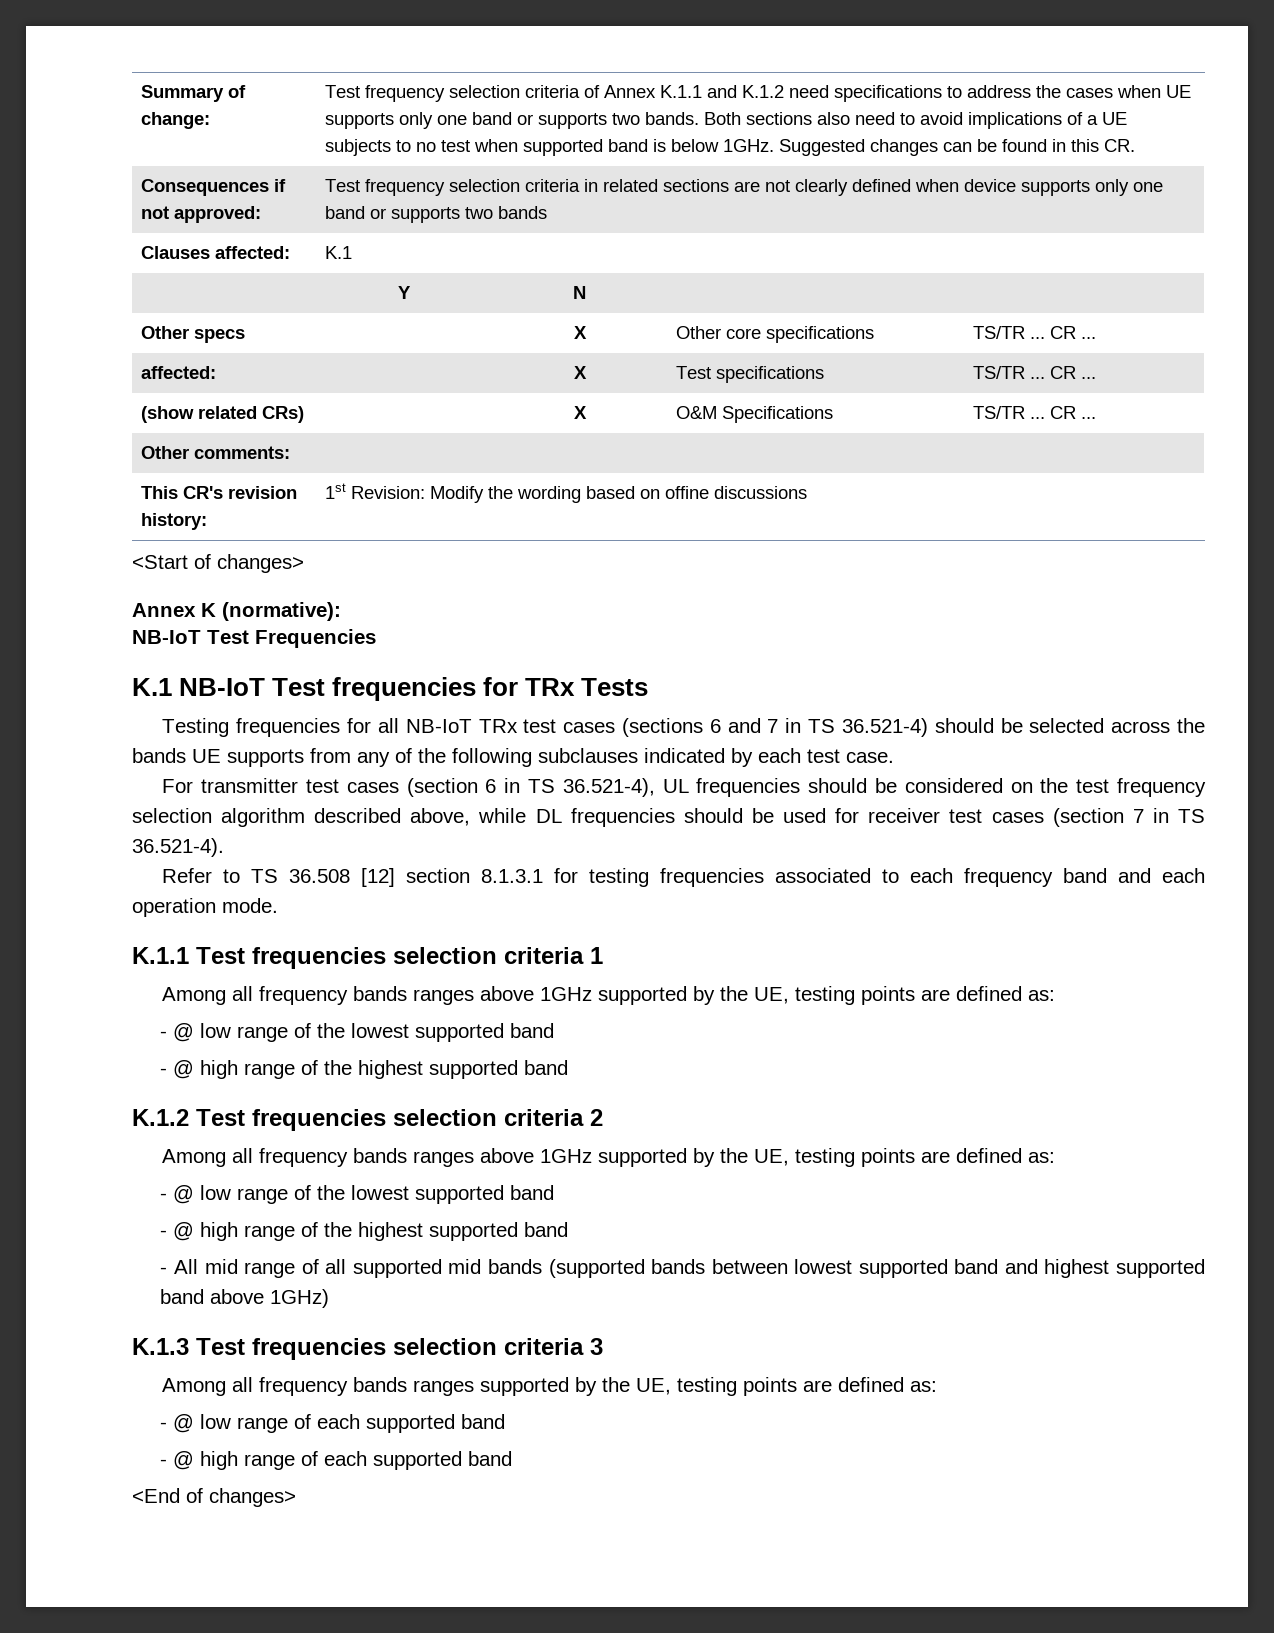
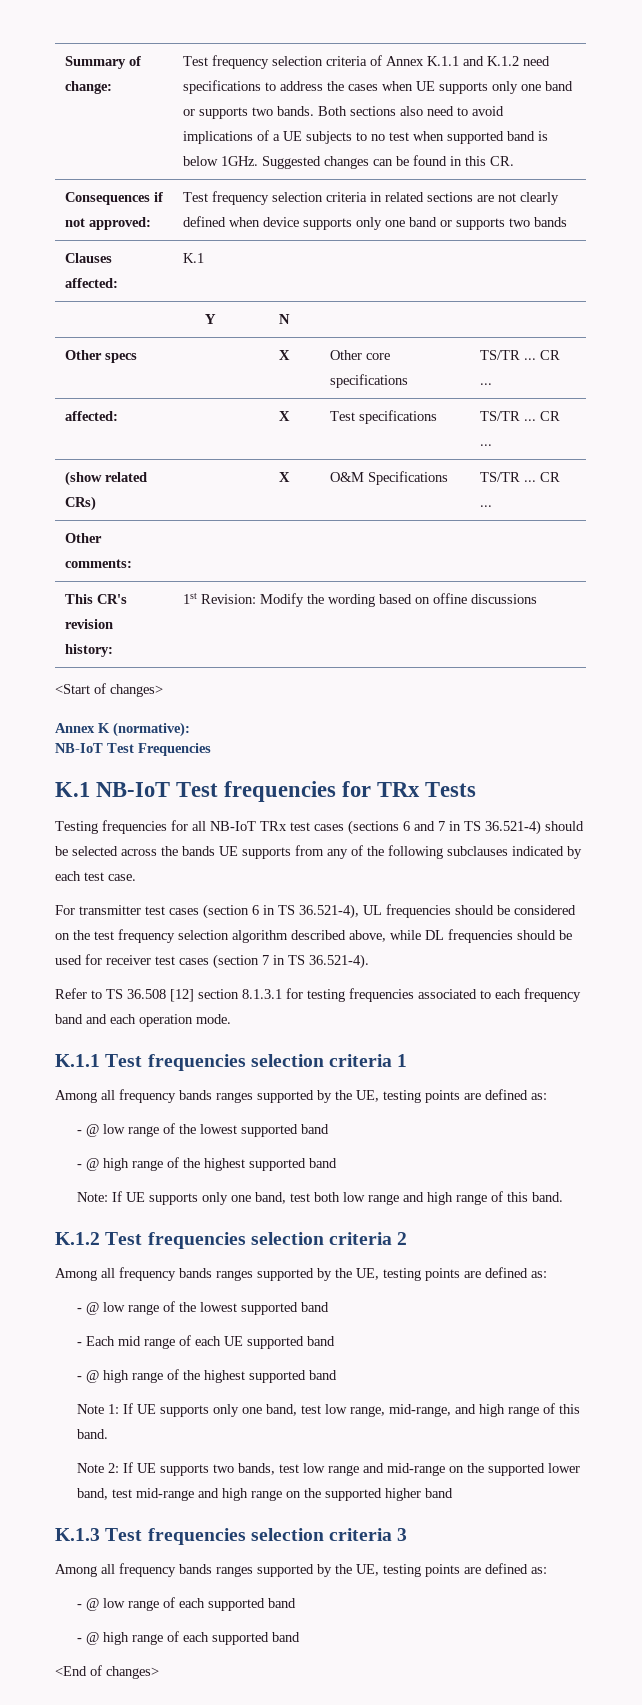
[480,986,593,1001] above 1GHz -> (253, 1097) none
(569, 1067) none -> [77,1191,564,1205] // Note: If UE supports only one band, test both low range and high range of this band.
[480,1148,593,1163] above 1GHz -> (253, 1275) none
[160,1222,569,1241] [160,1259,1205,1278] [160,1289,330,1308] // - @ high range of the highest supported band // - All mid range of all supported mid bands (supported bands between lowest supported band and highest supported band above 1GHz) -> [77,1335,336,1349] [77,1369,338,1383] [77,1403,581,1417] [77,1429,109,1439] [77,1462,581,1476] [77,1488,454,1501] // - Each mid range of each UE supported band // - @ high range of the highest supported band // Note 1: If UE supports only one band, test low range, mid-range, and high range of this band. // Note 2: If UE supports two bands, test low range and mid-range on the supported lower band, test mid-range and high range on the supported higher band

